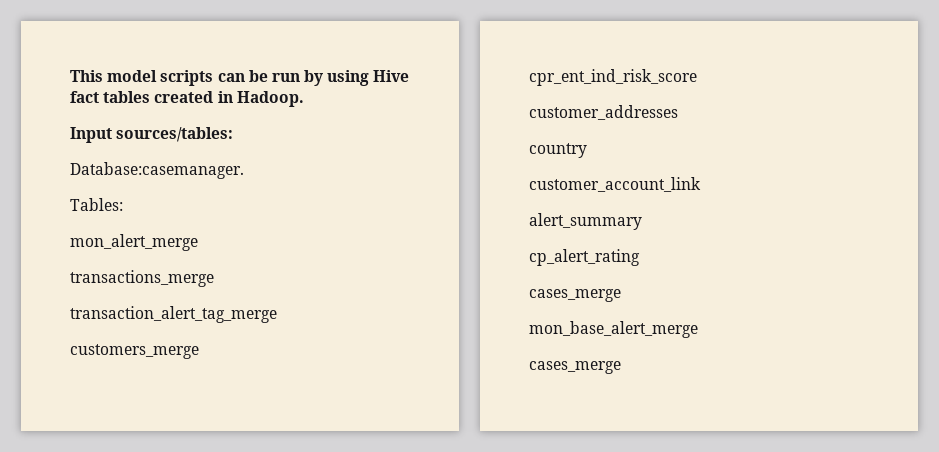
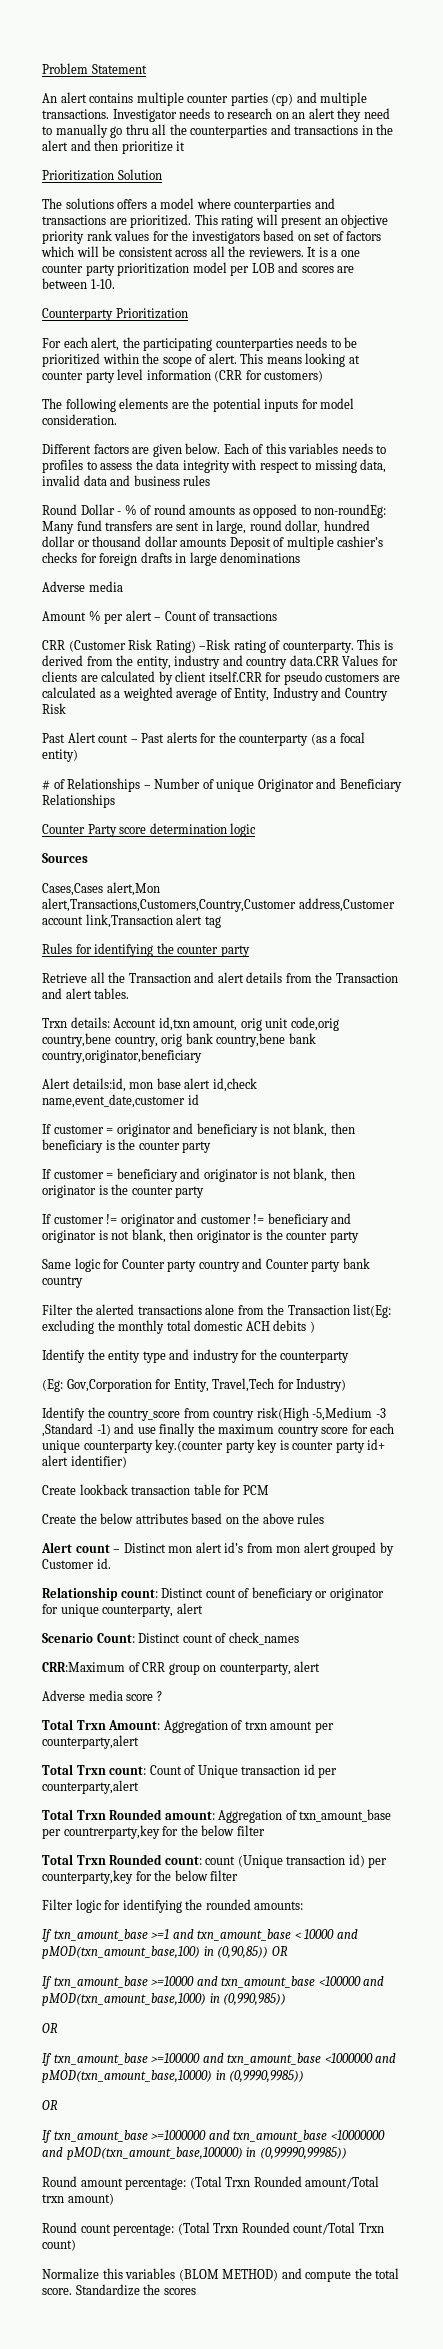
[70,70,410,86] [70,91,304,107] [70,127,234,143] [70,162,244,179] [70,198,123,211] [70,234,198,251] [70,270,214,287] [70,306,277,323] [70,344,199,359] [529,69,697,86] [529,105,678,120] [529,143,587,158] [529,177,701,192] [529,213,642,230] [529,249,640,266] [529,289,621,302] [529,321,698,338] [529,361,621,374] This model scripts can be run by using Hive fact tables created in Hadoop. // Input sources/tables: // Database:casemanager. // Tables: // mon_alert_merge // transactions_merge // transaction_alert_tag_merge // customers_merge // cpr_ent_ind_risk_score // customer_addresses // country // customer_account_link // alert_summary // cp_alert_rating // cases_merge // mon_base_alert_merge // cases_merge -> [42,63,147,74] [42,92,368,106] [42,108,390,122] [42,124,394,138] [42,140,186,154] [42,169,162,181] [42,198,335,212] [42,214,389,228] [42,230,382,244] [41,246,360,257] [42,262,355,276] [42,278,115,289] [42,308,188,321] [42,337,358,351] [42,353,360,367] [42,369,324,383] [42,398,355,412] [42,414,117,425] [42,443,387,457] [42,459,387,473] [42,475,211,486] [42,504,387,518] [42,520,370,534] [42,536,384,550] [42,552,301,566] [42,581,123,592] [42,610,277,624] [42,639,393,653] [42,655,398,669] [42,671,400,685] [42,687,388,701] [42,703,66,714] [42,732,365,746] [42,749,78,762] [42,778,402,792] [42,794,115,808] [42,823,257,837] [42,853,88,863] [42,882,160,896] [42,898,395,912] [42,914,221,928] [42,943,250,957] [42,972,398,983] [42,988,130,999] [42,1017,339,1031] [42,1033,316,1047] [42,1049,202,1063] [42,1078,257,1092] [42,1094,199,1108] [42,1123,355,1137] [42,1139,212,1153] [42,1168,355,1182] [42,1184,205,1198] [42,1213,352,1227] [42,1229,359,1243] [42,1258,370,1272] [42,1276,83,1288] [42,1304,392,1318] [42,1320,315,1334] [42,1349,350,1363] [42,1378,347,1392] [42,1407,386,1421] [42,1423,395,1437] [42,1439,386,1453] [42,1455,127,1468] [42,1484,269,1495] [42,1513,325,1524] [41,1542,394,1556] [42,1558,111,1569] [42,1587,384,1601] [42,1603,203,1617] [42,1632,299,1645] [42,1661,321,1675] [42,1690,162,1701] [42,1719,334,1733] [42,1735,139,1749] [42,1764,338,1778] [42,1780,139,1794] [42,1809,392,1823] [42,1825,265,1839] [42,1854,388,1868] [42,1870,239,1884] [42,1899,304,1913] [42,1929,358,1942] [42,1946,288,1959] [42,1976,385,1989] [42,1993,287,2006] [42,2023,58,2033] [42,2053,397,2066] [42,2070,305,2083] [42,2100,58,2110] [42,2130,385,2143] [42,2147,347,2160] [42,2176,380,2190] [42,2193,114,2205] [42,2222,384,2236] [42,2239,76,2251] [42,2268,400,2282] [42,2284,196,2296] Problem Statement // An alert contains multiple counter parties (cp) and multiple transactions. Investigator needs to research on an alert they need to manually go thru all the counterparties and transactions in the alert and then prioritize it // Prioritization Solution // The solutions offers a model where counterparties and transactions are prioritized. This rating will present an objective priority rank values for the investigators based on set of factors which will be consistent across all the reviewers. It is a one counter party prioritization model per LOB and scores are between 1-10. // Counterparty Prioritization // For each alert, the participating counterparties needs to be prioritized within the scope of alert. This means looking at counter party level information (CRR for customers) // The following elements are the potential inputs for model consideration. // Different factors are given below. Each of this variables needs to profiles to assess the data integrity with respect to missing data, invalid data and business rules // Round Dollar - % of round amounts as opposed to non-roundEg: Many fund transfers are sent in large, round dollar, hundred dollar or thousand dollar amounts Deposit of multiple cashier’s checks for foreign drafts in large denominations // Adverse media // Amount % per alert – Count of transactions // CRR (Customer Risk Rating) –Risk rating of counterparty. This is derived from the entity, industry and country data.CRR Values for clients are calculated by client itself.CRR for pseudo customers are calculated as a weighted average of Entity, Industry and Country Risk // Past Alert count – Past alerts for the counterparty (as a focal entity) // # of Relationships – Number of unique Originator and Beneficiary Relationships // Counter Party score determination logic // Sources // Cases,Cases alert,Mon alert,Transactions,Customers,Country,Customer address,Customer account link,Transaction alert tag // Rules for identifying the counter party // Retrieve all the Transaction and alert details from the Transaction and alert tables. // Trxn details: Account id,txn amount, orig unit code,orig country,bene country, orig bank country,bene bank country,originator,beneficiary // Alert details:id, mon base alert id,check name,event_date,customer id // If customer = originator and beneficiary is not blank, then beneficiary is the counter party // If customer = beneficiary and originator is not blank, then originator is the counter party // If customer != originator and customer != beneficiary and originator is not blank, then originator is the counter party // Same logic for Counter party country and Counter party bank country // Filter the alerted transactions alone from the Transaction list(Eg: excluding the monthly total domestic ACH debits ) // Identify the entity type and industry for the counterparty // (Eg: Gov,Corporation for Entity, Travel,Tech for Industry) // Identify the country_score from country risk(High -5,Medium -3 ,Standard -1) and use finally the maximum country score for each unique counterparty key.(counter party key is counter party id+ alert identifier) // Create lookback transaction table for PCM // Create the below attributes based on the above rules // Alert count – Distinct mon alert id’s from mon alert grouped by Customer id. // Relationship count: Distinct count of beneficiary or originator for unique counterparty, alert // Scenario Count: Distinct count of check_names // CRR:Maximum of CRR group on counterparty, alert // Adverse media score ? // Total Trxn Amount: Aggregation of trxn amount per counterparty,alert // Total Trxn count: Count of Unique transaction id per counterparty,alert // Total Trxn Rounded amount: Aggregation of txn_amount_base per countrerparty,key for the below filter // Total Trxn Rounded count: count (Unique transaction id) per counterparty,key for the below filter // Filter logic for identifying the rounded amounts: // If txn_amount_base >=1 and txn_amount_base < 10000 and pMOD(txn_amount_base,100) in (0,90,85)) OR // If txn_amount_base >=10000 and txn_amount_base <100000 and pMOD(txn_amount_base,1000) in (0,990,985)) // OR // If txn_amount_base >=100000 and txn_amount_base <1000000 and pMOD(txn_amount_base,10000) in (0,9990,9985)) // OR // If txn_amount_base >=1000000 and txn_amount_base <10000000 and pMOD(txn_amount_base,100000) in (0,99990,99985)) // Round amount percentage: (Total Trxn Rounded amount/Total trxn amount) // Round count percentage: (Total Trxn Rounded count/Total Trxn count) // Normalize this variables (BLOM METHOD) and compute the total score. Standardize the scores

